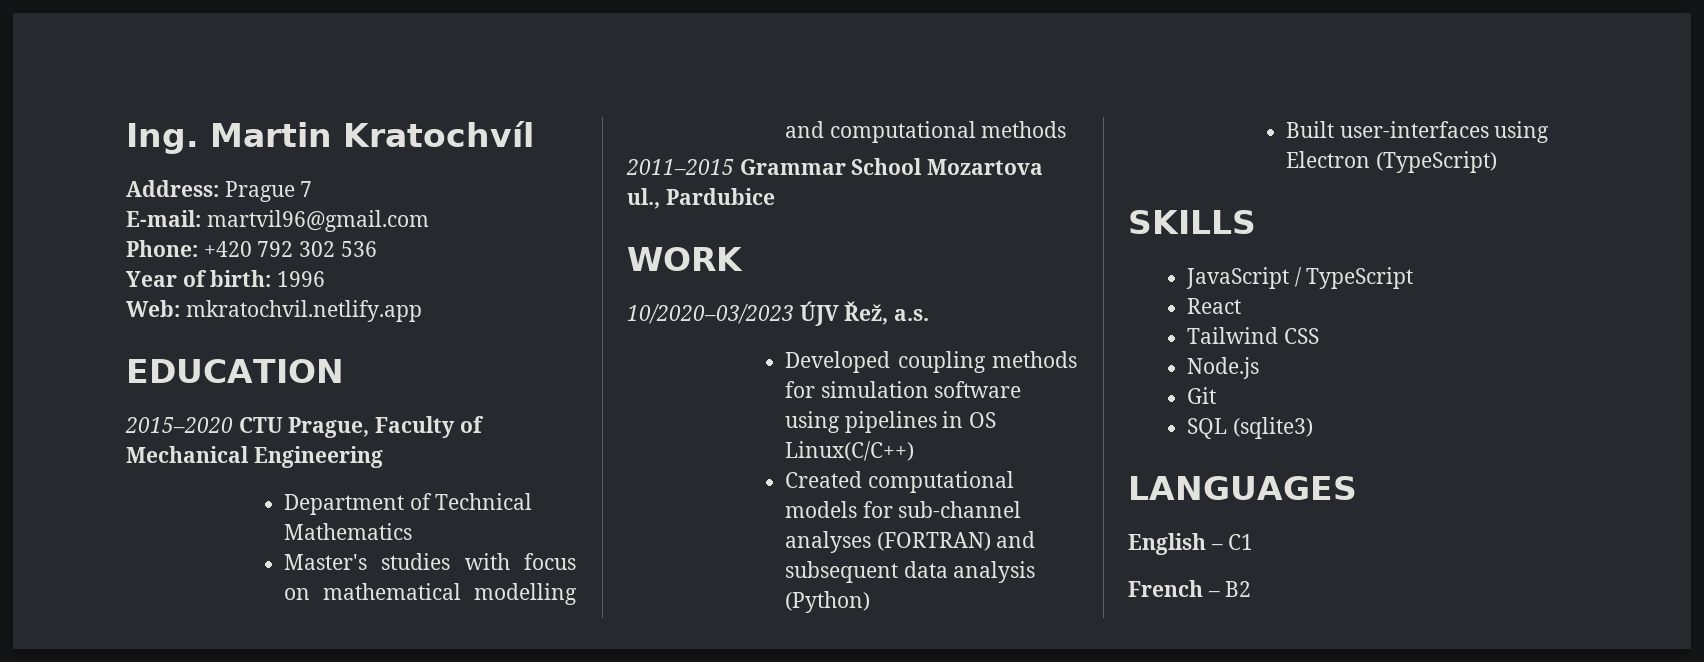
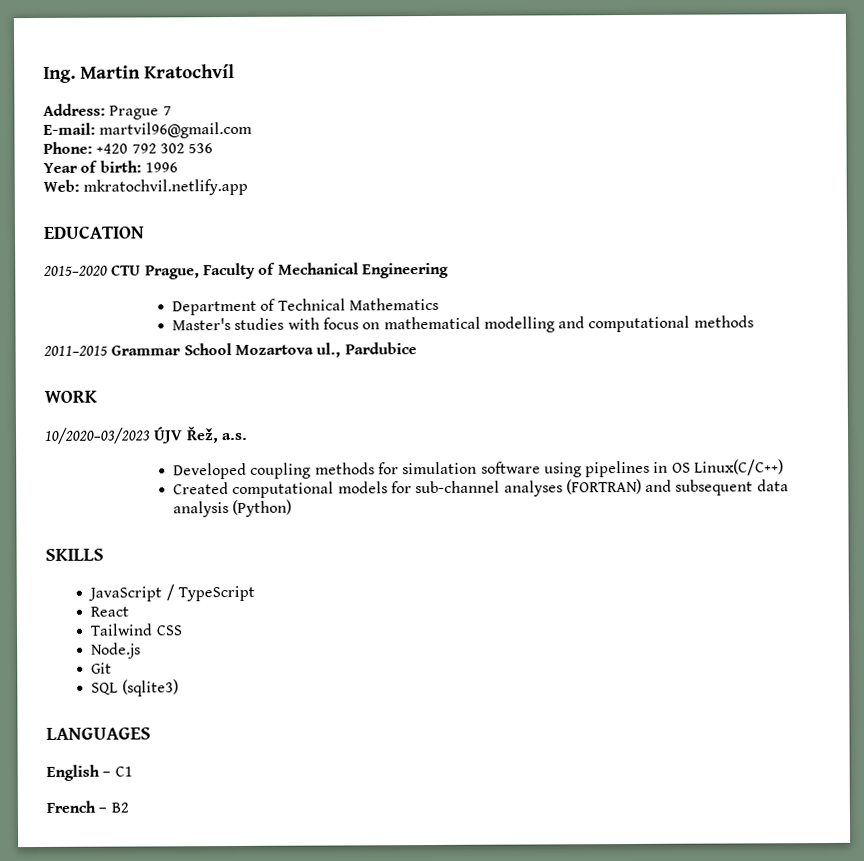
[1286,121,1550,143] [1286,151,1497,173] // Built user-interfaces using Electron (TypeScript) -> (293, 508) none

